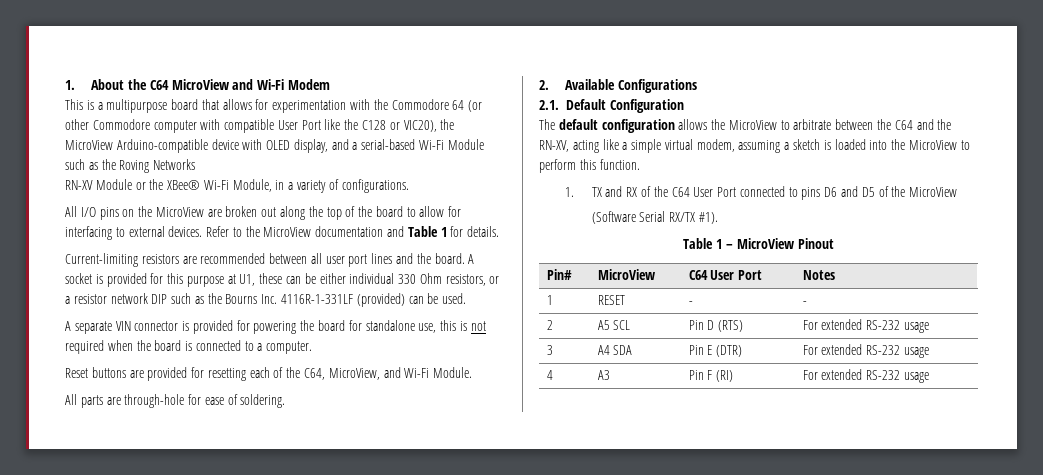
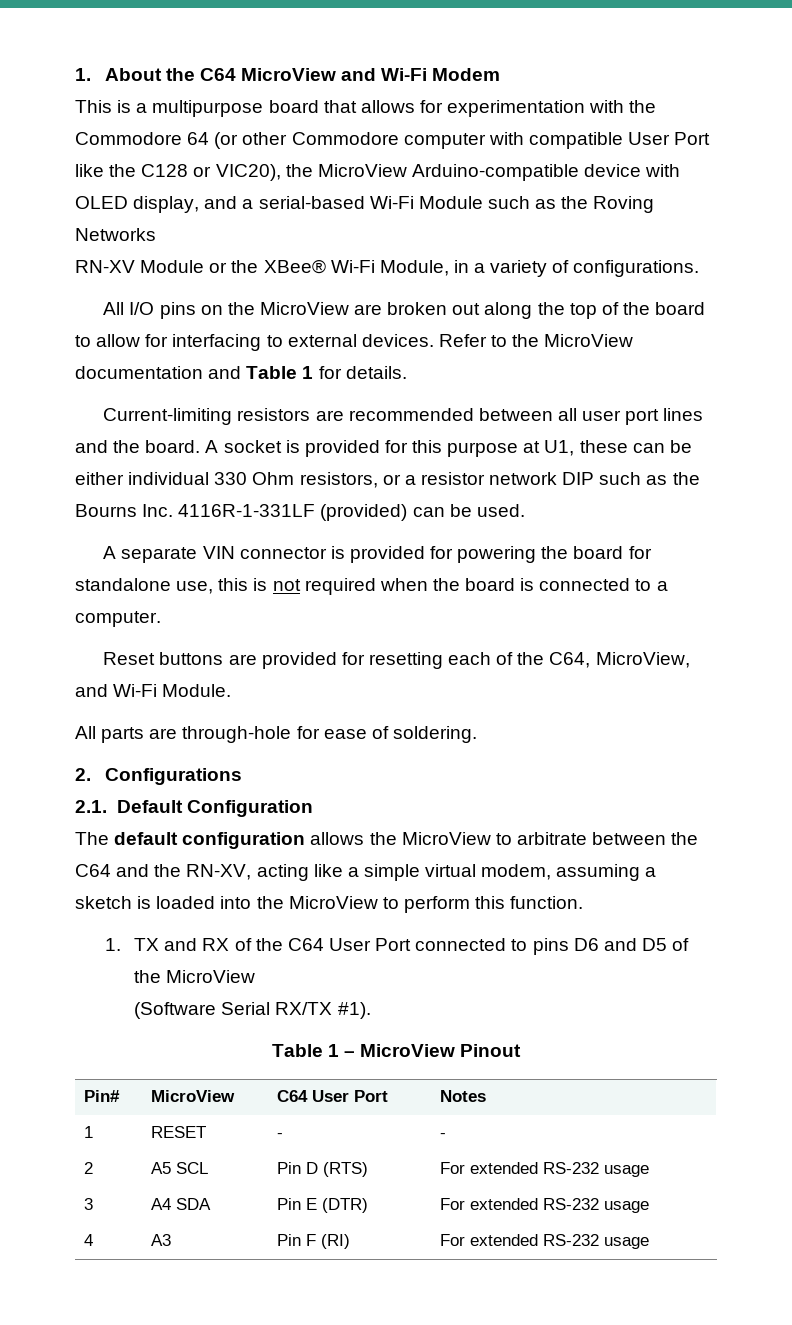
[565,79,616,90] Available -> (91, 774) none

